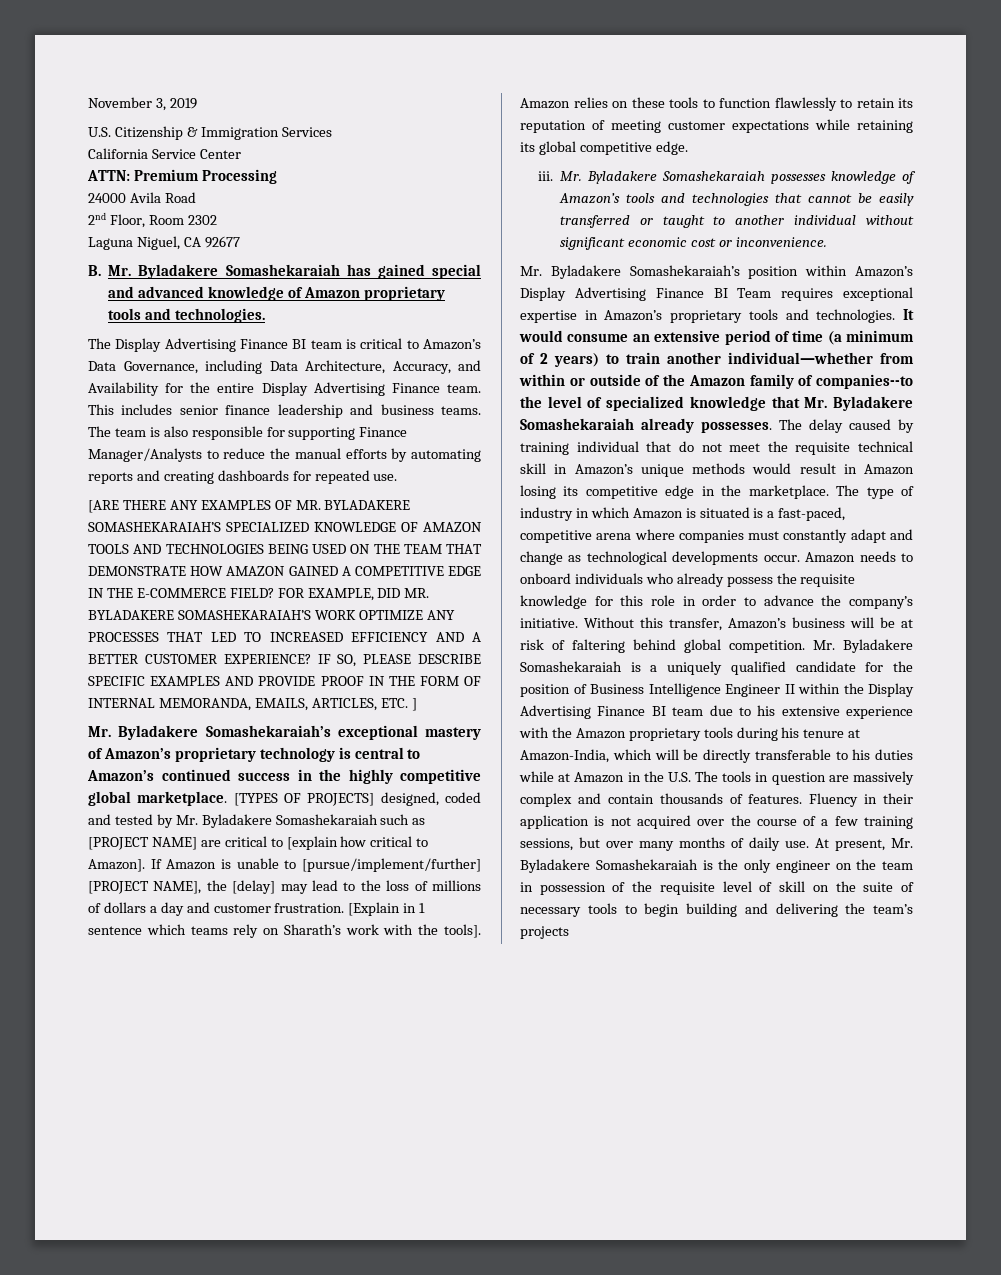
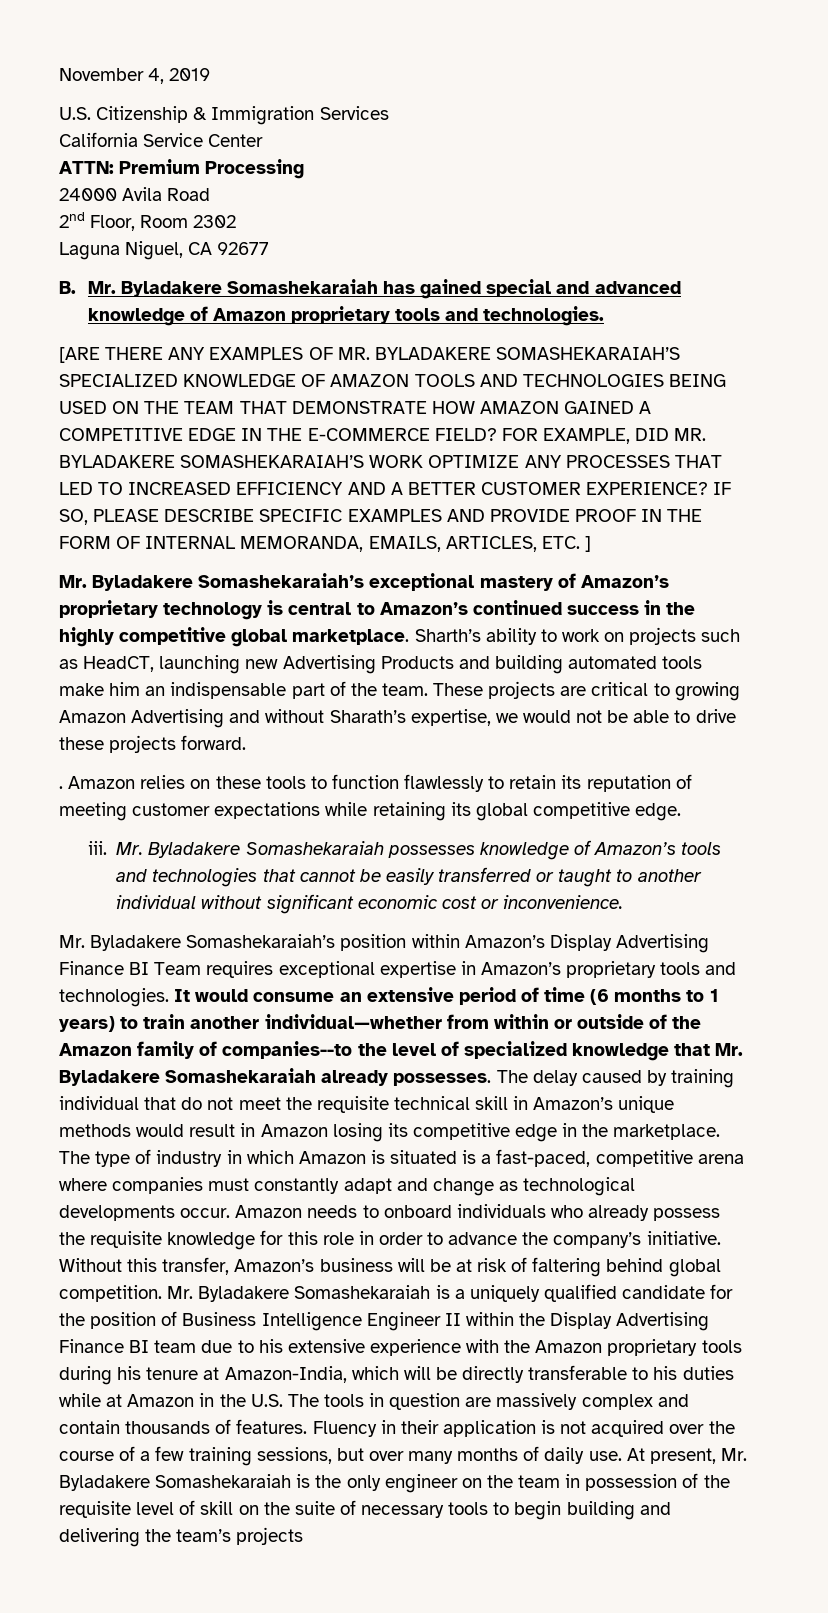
[155,98,166,111] 3, -> [148,68,165,84] 4,
[88,338,481,352] [88,360,481,374] [88,382,482,396] [88,404,482,418] [88,426,408,440] [88,448,482,462] [88,470,398,484] // The Display Advertising Finance BI team is critical to Amazon’s Data Governance, including Data Architecture, Accuracy, and Availability for the entire Display Advertising Finance team. This includes senior finance leadership and business teams. The team is also responsible for supporting Finance Manager/Analysts to reduce the manual efforts by automating reports and creating dashboards for repeated use. -> (605, 316) none
[233,792,481,806] [88,814,426,828] [88,836,429,850] [88,858,481,872] [88,880,481,894] [88,902,426,916] [88,924,481,938] [TYPES OF PROJECTS] designed, coded and tested by Mr. Byladakere Somashekaraiah such as [PROJECT NAME] are critical to [explain how critical to Amazon]. If Amazon is unable to [pursue/implement/further] [PROJECT NAME], the [delay] may lead to the loss of millions of dollars a day and customer frustration. [Explain in 1 sentence which teams rely on Sharath’s work with the tools]. -> [414,627,741,645] [59,655,703,674] [59,681,740,701] [59,709,736,728] [59,735,247,753] [59,786,63,789] Sharth’s ability to work on projects such as HeadCT, launching new Advertising Products and building automated tools make him an indispensable part of the team. These projects are critical to growing Amazon Advertising and without Sharath’s expertise, we would not be able to drive these projects forward. // .
[827,330,914,345] [520,353,548,364] (a minimum of 2 -> [590,989,719,1005] (6 months to 1

